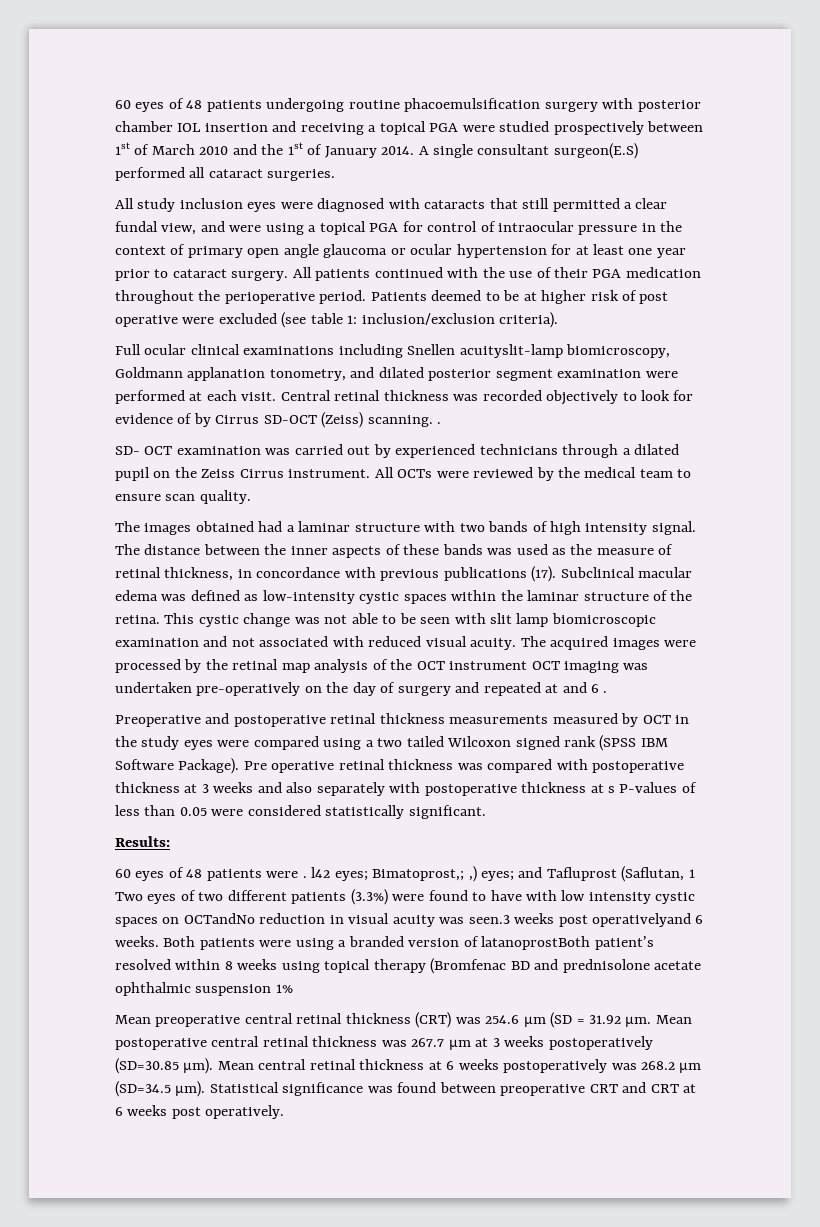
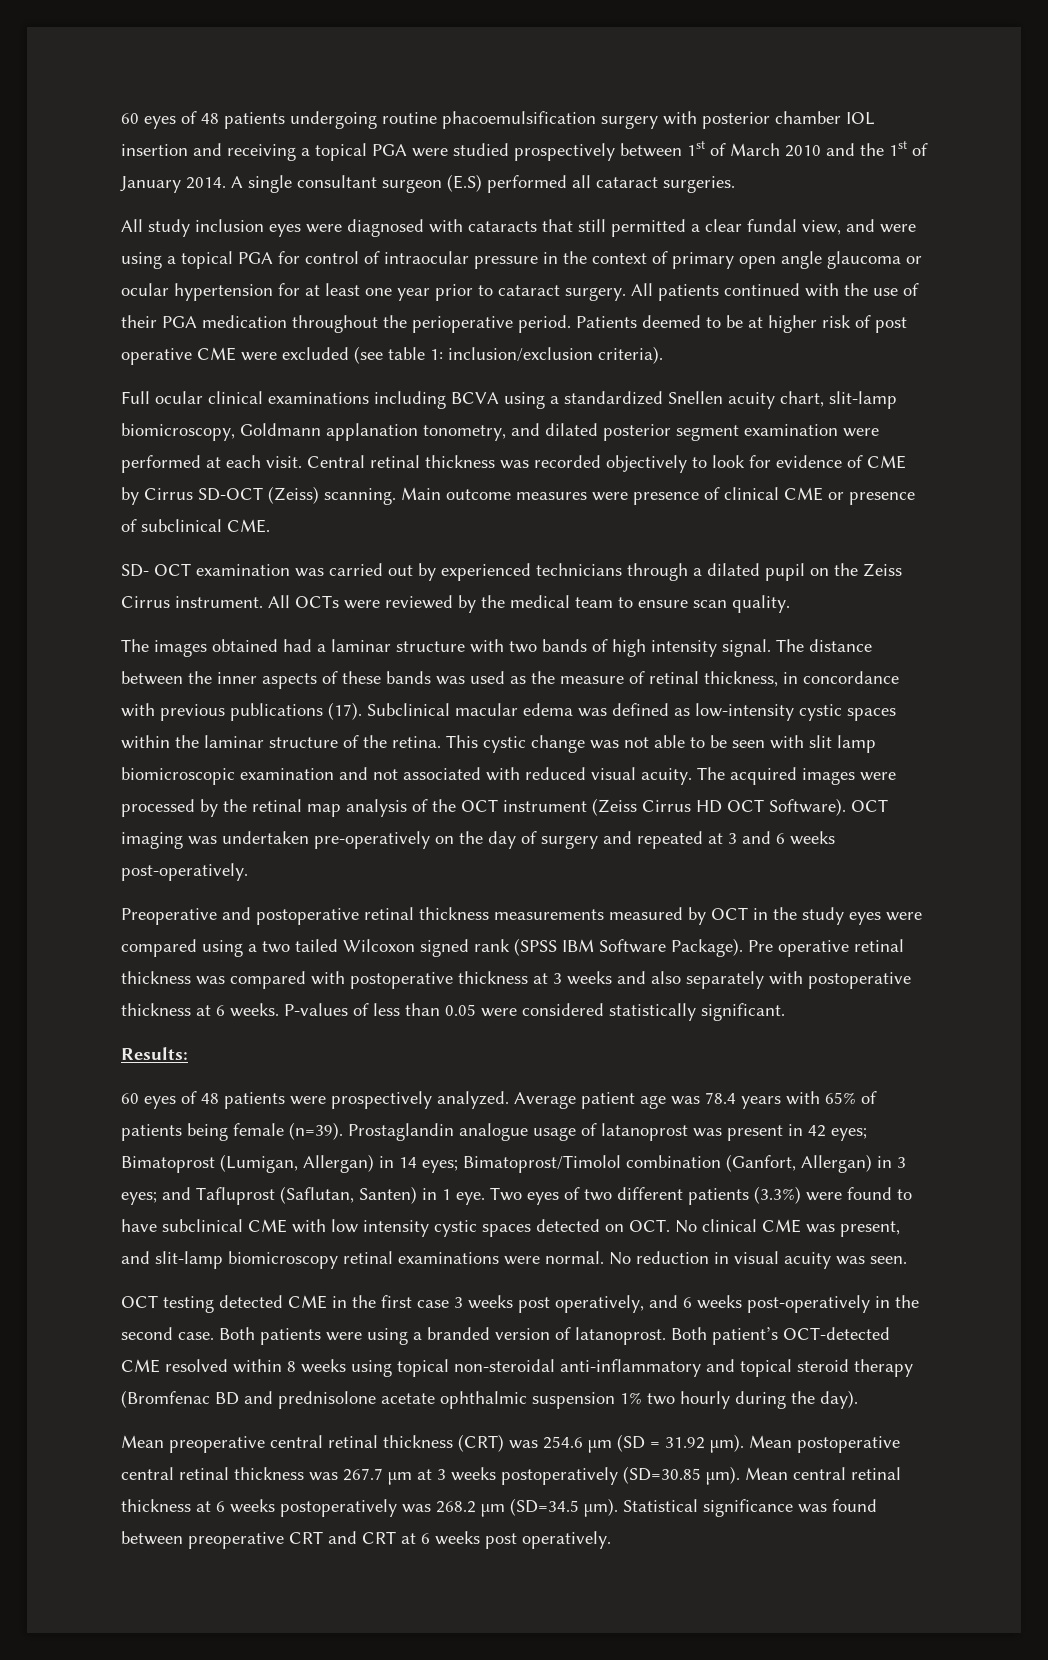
[553,143,638,159] surgeon(E.S) -> [382,174,482,193] surgeon (E.S)
(178, 321) none -> [197,347,236,361] CME
[407,344,563,358] Snellen acuityslit-lamp -> [451,391,897,409] BCVA using a standardized Snellen acuity chart, slit-lamp
(193, 418) none -> [867,455,906,469] CME
[437,422,442,424] . -> [401,487,915,505] [121,519,270,533] Main outcome measures were presence of clinical CME or presence of subclinical CME.
(528, 665) none -> [592,798,846,816] (Zeiss Cirrus HD OCT Software).
[562,682,608,693] and 6 . -> [728,831,835,845] [121,863,248,881] 3 and 6 weeks post-operatively.
[608,786,616,793] s -> [216,1003,279,1017] 6 weeks.
[302,866,695,882] . l42 eyes; Bimatoprost,; ,) eyes; and Tafluprost (Saflutan, 1 -> [331,1091,877,1109] [121,1122,867,1141] [121,1154,906,1173] [121,1186,485,1205] prospectively analyzed. Average patient age was 78.4 years with 65% of patients being female (n=39). Prostaglandin analogue usage of latanoprost was present in 42 eyes; Bimatoprost (Lumigan, Allergan) in 14 eyes; Bimatoprost/Timolol combination (Ganfort, Allergan) in 3 eyes; and Tafluprost (Saflutan, Santen) in 1 eye.
(522, 895) none -> [162,1219,287,1233] subclinical CME
[162,913,255,924] on OCTandNo -> [536,1219,900,1237] [121,1251,631,1269] detected on OCT. No clinical CME was present, and slit-lamp biomicroscopy retinal examinations were normal. No
[468,913,704,927] [115,936,159,947] seen.3 weeks post operativelyand 6 weeks. -> [870,1256,907,1264] [121,1295,919,1313] [121,1327,214,1340] seen. // OCT testing detected CME in the first case 3 weeks post operatively, and 6 weeks post-operatively in the second case.
[481,936,654,950] latanoprostBoth patient’s -> [575,1327,890,1345] [121,1359,160,1373] latanoprost. Both patient’s OCT-detected CME
(371, 966) none -> [454,1359,849,1377] non-steroidal anti-inflammatory and topical steroid
(293, 988) none -> [647,1390,858,1409] two hourly during the day).
[625,1016,652,1028] µm. -> [710,1434,744,1453] µm).

